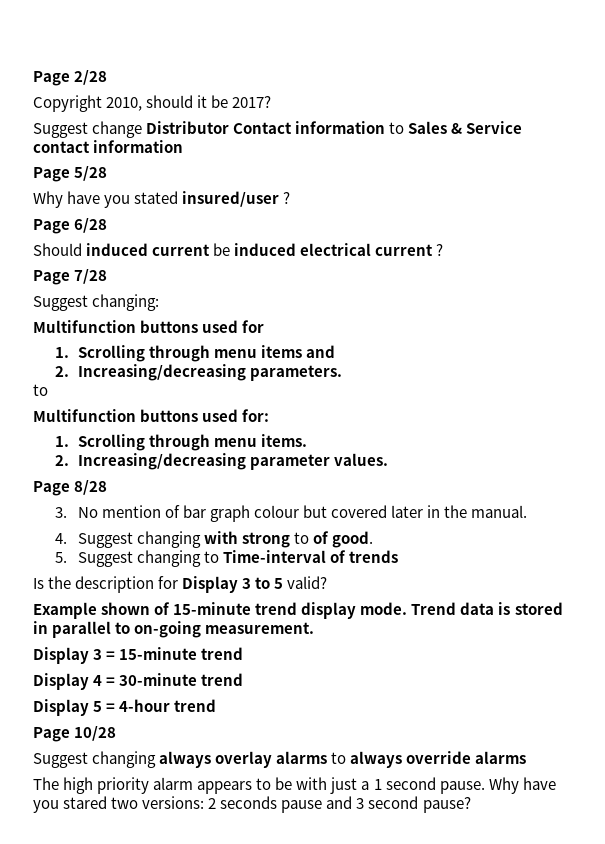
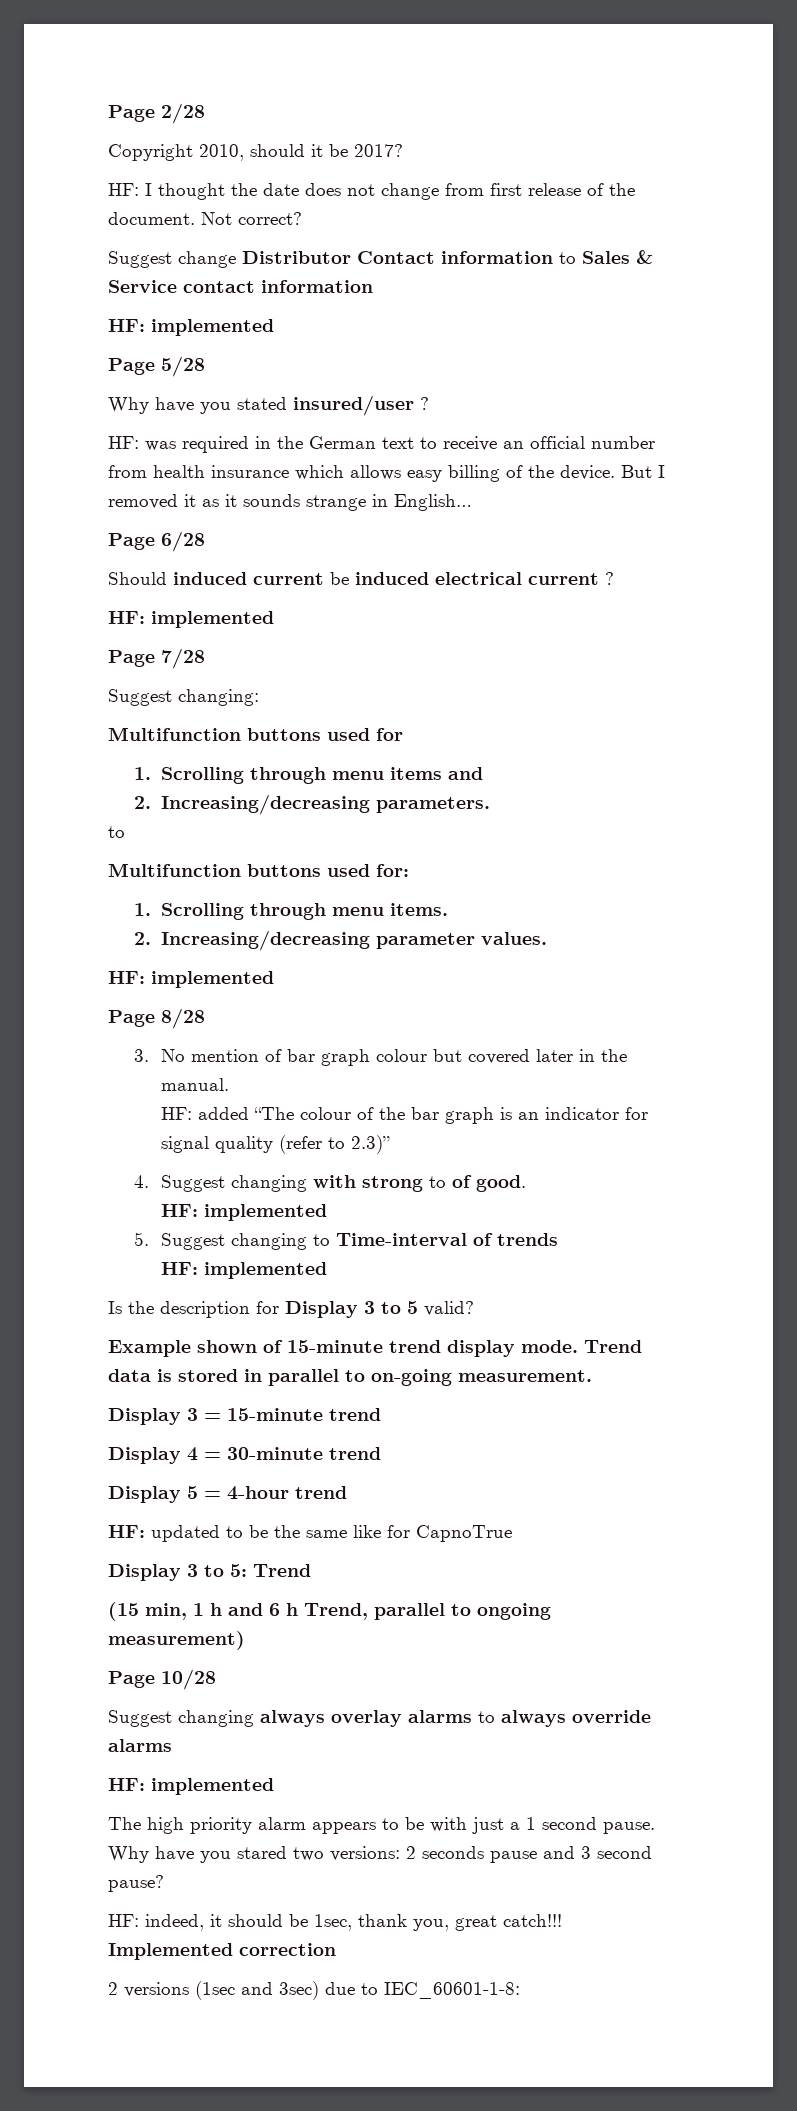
(272, 102) none -> [108,183,635,200] [108,212,302,225] // HF: I thought the date does not change from first release of the document. Not correct?
(184, 146) none -> [108,319,274,336] // HF: implemented
(291, 198) none -> [108,436,655,453] [108,465,665,482] [108,494,472,511] // HF: was required in the German text to receive an official number from health insurance which allows easy billing of the device. But I removed it as it sounds strange in English…
(444, 250) none -> [108,611,274,628] // HF: implemented
(389, 459) none -> [108,971,274,988] // HF: implemented
(528, 511) none -> [160,1107,648,1124] [160,1135,390,1154] // HF: added “The colour of the bar graph is an indicator for signal quality (refer to 2.3)”
(374, 539) none -> [160,1204,327,1221] // HF: implemented
(399, 556) none -> [160,1262,327,1279] // HF: implemented
(217, 705) none -> [108,1525,512,1542] [108,1564,311,1581] [108,1602,551,1621] [108,1631,245,1650] // HF: updated to be the same like for CapnoTrue // Display 3 to 5: Trend // (15 min, 1 h and 6 h Trend, parallel to ongoing measurement)
(527, 757) none -> [108,1778,274,1795] // HF: implemented
(471, 805) none -> [108,1914,562,1931] [108,1943,336,1960] [108,1981,520,2000] // HF: indeed, it should be 1sec, thank you, great catch!!! Implemented correction // 2 versions (1sec and 3sec) due to IEC_60601-1-8:

